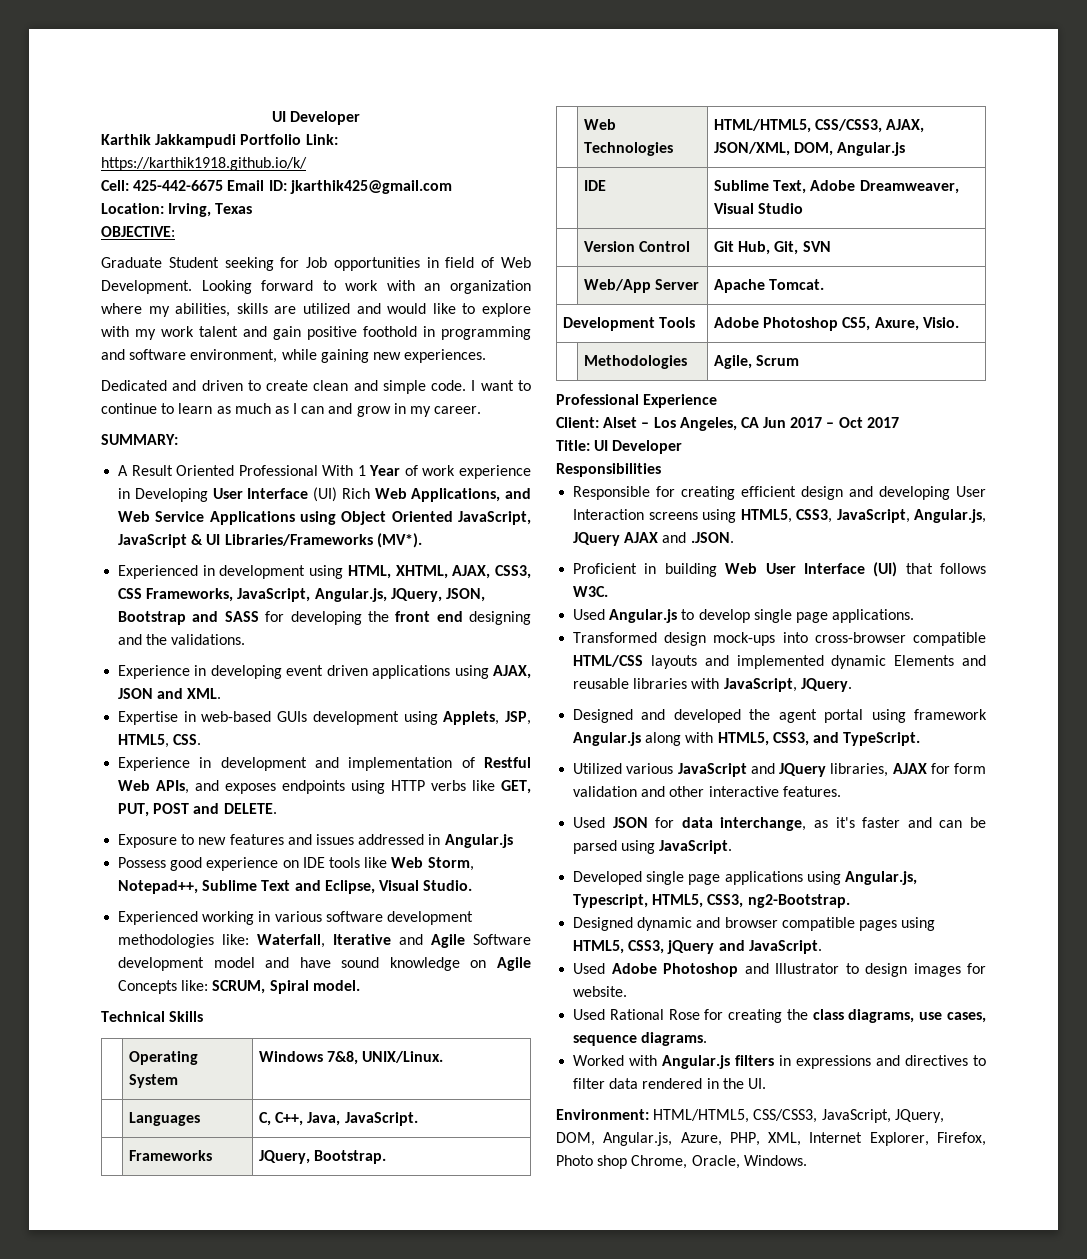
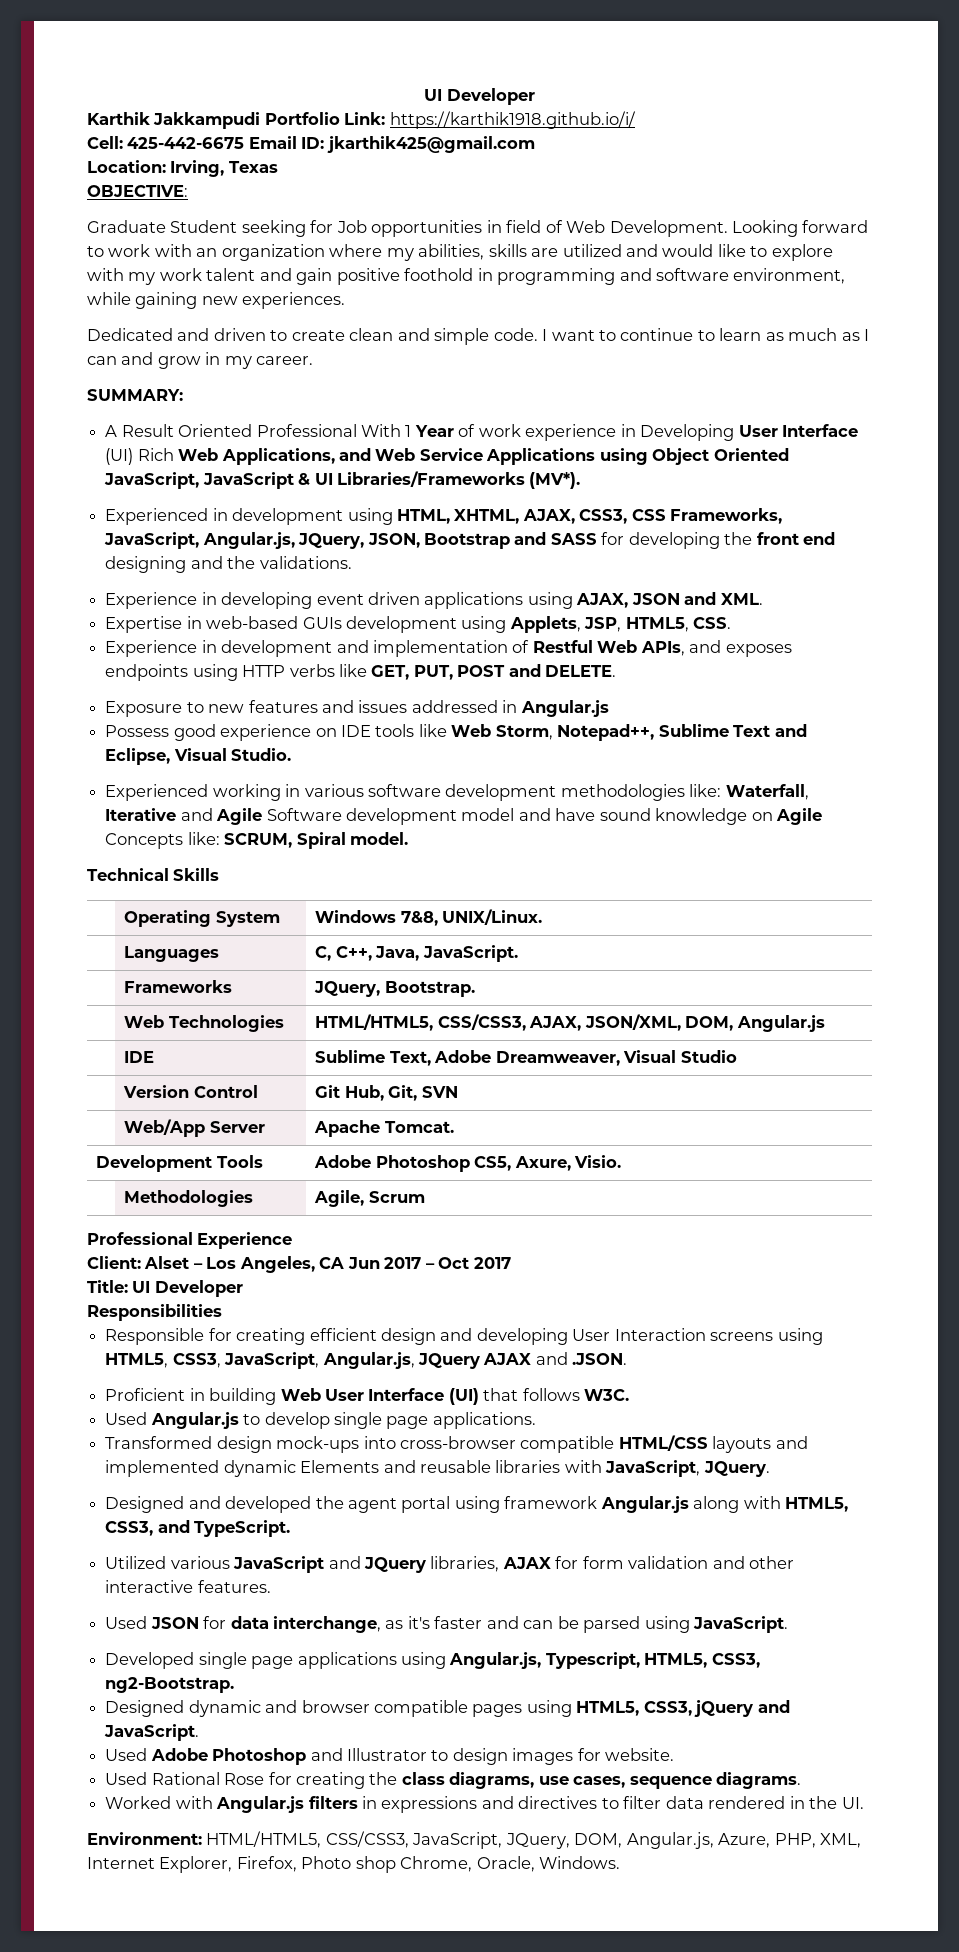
[101,157,307,171] https://karthik1918.github.io/k/ -> [389,111,636,129] https://karthik1918.github.io/i/

